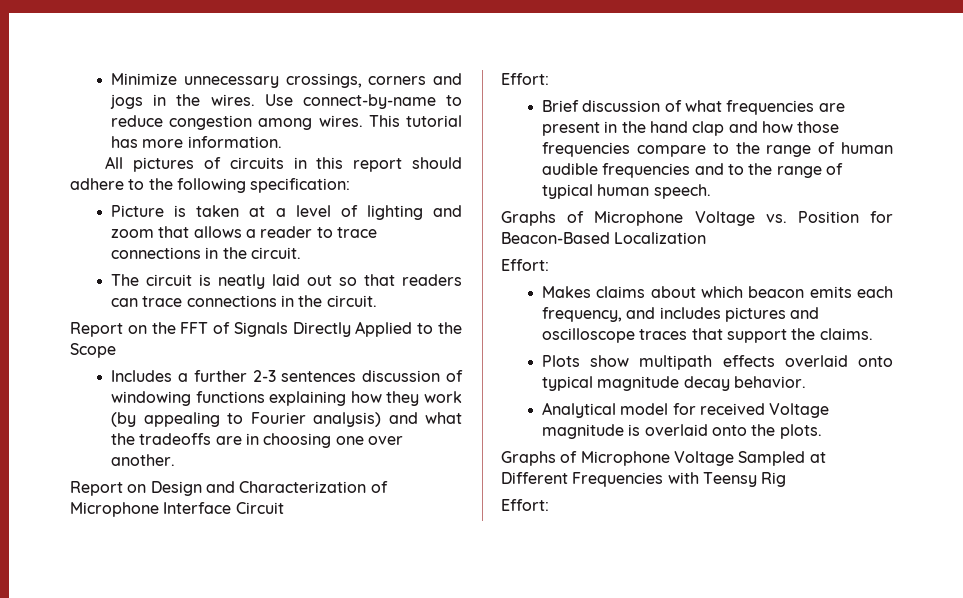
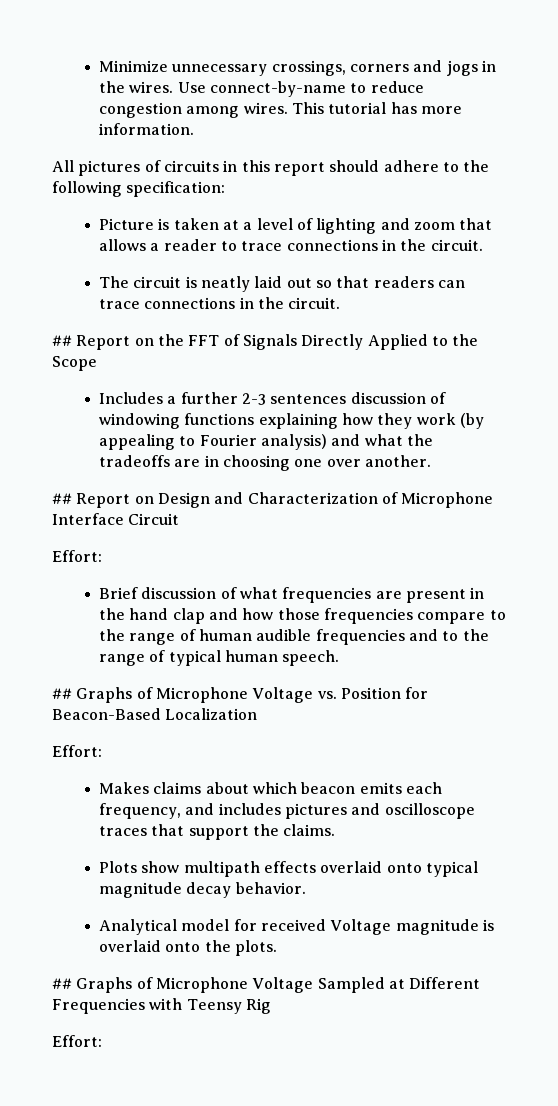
(377, 301) none -> [52,335,72,346] ##
(176, 460) none -> [52,493,72,504] ##
(711, 191) none -> [52,688,72,699] ##
(822, 431) none -> [52,978,72,989] ##

